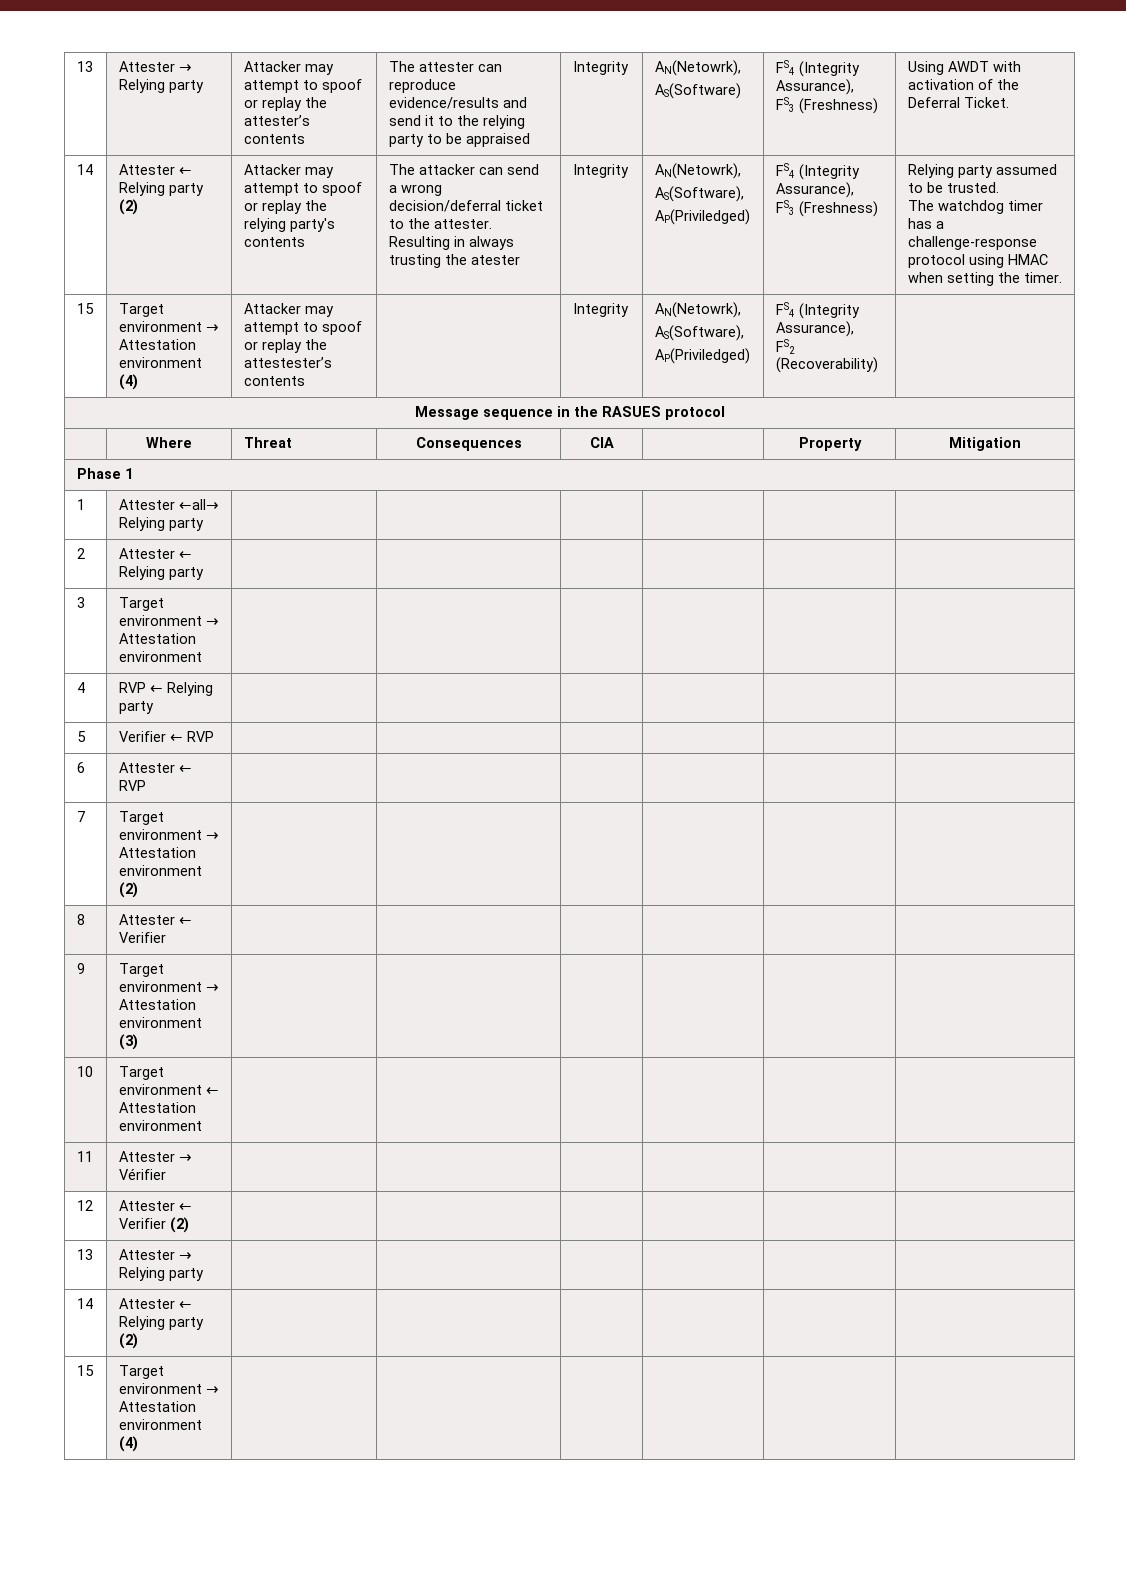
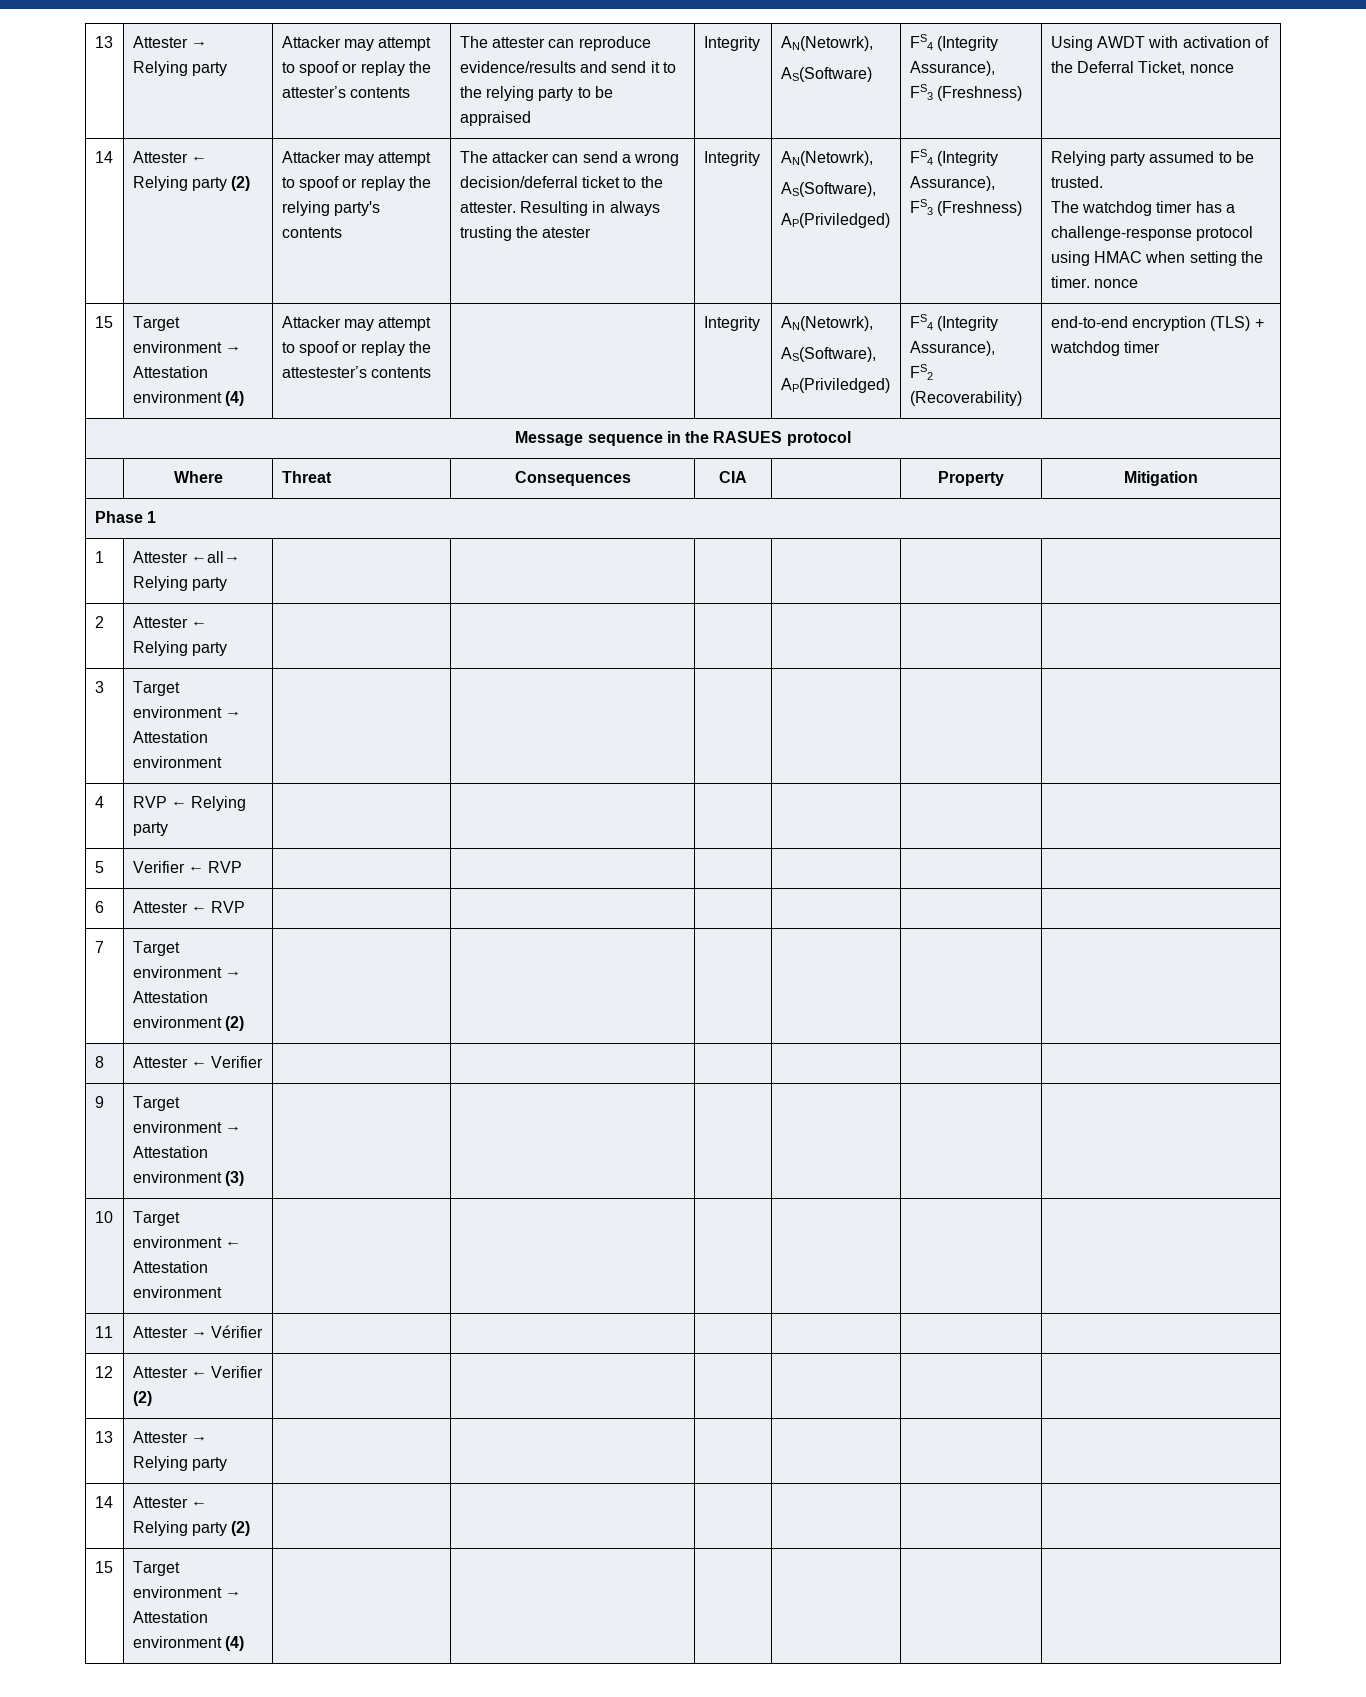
[963,97,1009,108] Ticket. -> [1138,61,1234,75] Ticket, nonce
(1062, 277) none -> [1094,279,1139,288] nonce
(878, 365) none -> [1050,316,1264,331] [1049,341,1161,356] end-to-end encryption (TLS) + watchdog timer

